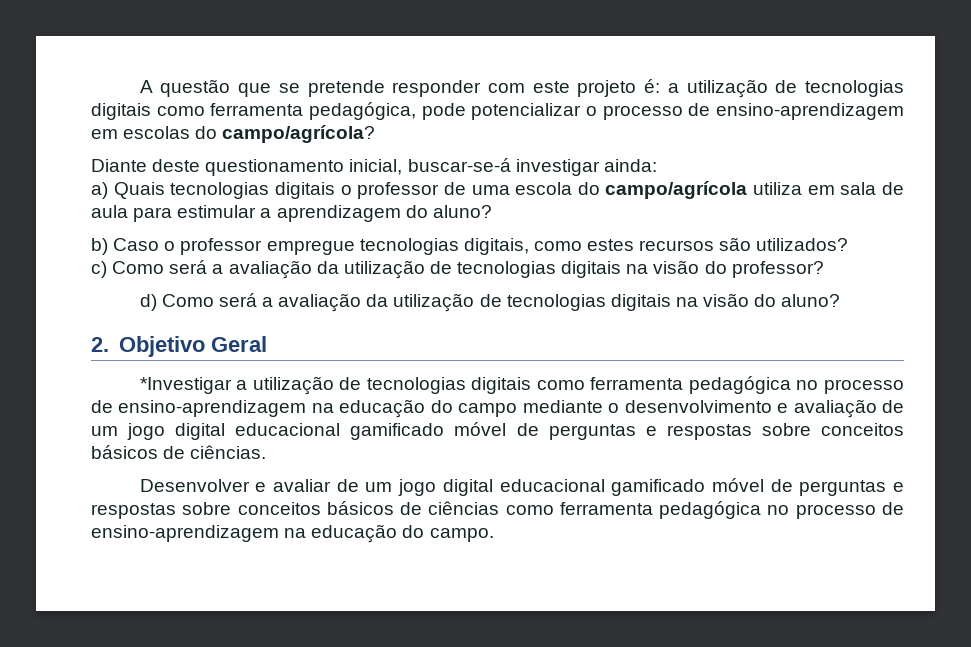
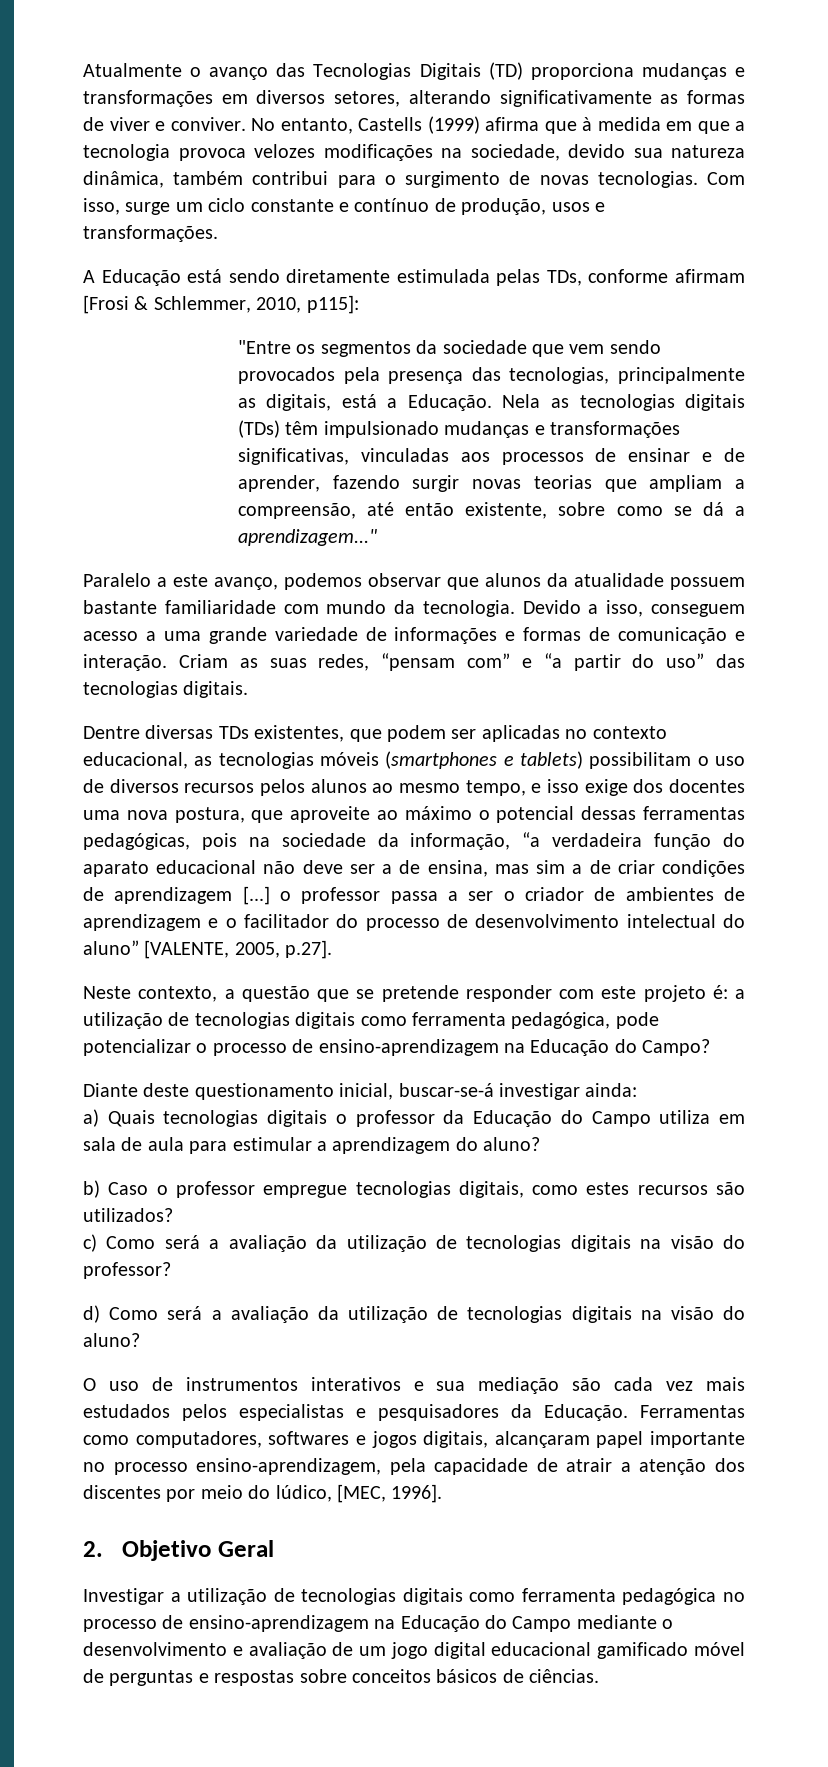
[139,80,153,93] A -> [83,62,745,80] [83,90,745,107] [83,116,745,134] [83,144,745,161] [83,171,745,188] [83,198,605,215] [83,225,218,242] [83,269,745,286] [83,295,359,314] [237,340,661,357] [237,367,745,384] [237,394,745,411] [237,420,680,438] [237,448,745,465] [237,475,746,492] [237,502,745,519] [237,529,377,546] [83,573,745,590] [83,600,745,617] [83,627,745,644] [83,653,746,671] [83,681,249,698] [83,725,667,742] [83,751,745,769] [83,779,745,796] [83,806,745,823] [83,832,746,850] [83,860,745,877] [83,886,745,905] [83,914,745,931] [83,940,333,959] [83,986,235,1002] Atualmente o avanço das Tecnologias Digitais (TD) proporciona mudanças e transformações em diversos setores, alterando significativamente as formas de viver e conviver. No entanto, Castells (1999) afirma que à medida em que a tecnologia provoca velozes modificações na sociedade, devido sua natureza dinâmica, também contribui para o surgimento de novas tecnologias. Com isso, surge um ciclo constante e contínuo de produção, usos e transformações. // A Educação está sendo diretamente estimulada pelas TDs, conforme afirmam [Frosi & Schlemmer, 2010, p115]: // "Entre os segmentos da sociedade que vem sendo provocados pela presença das tecnologias, principalmente as digitais, está a Educação. Nela as tecnologias digitais (TDs) têm impulsionado mudanças e transformações significativas, vinculadas aos processos de ensinar e de aprender, fazendo surgir novas teorias que ampliam a compreensão, até então existente, sobre como se dá a aprendizagem..." // Paralelo a este avanço, podemos observar que alunos da atualidade possuem bastante familiaridade com mundo da tecnologia. Devido a isso, conseguem acesso a uma grande variedade de informações e formas de comunicação e interação. Criam as suas redes, “pensam com” e “a partir do uso” das tecnologias digitais. // Dentre diversas TDs existentes, que podem ser aplicadas no contexto educacional, as tecnologias móveis (smartphones e tablets) possibilitam o uso de diversos recursos pelos alunos ao mesmo tempo, e isso exige dos docentes uma nova postura, que aproveite ao máximo o potencial dessas ferramentas pedagógicas, pois na sociedade da informação, “a verdadeira função do aparato educacional não deve ser a de ensina, mas sim a de criar condições de aprendizagem [...] o professor passa a ser o criador de ambientes de aprendizagem e o facilitador do processo de desenvolvimento intelectual do aluno” [VALENTE, 2005, p.27]. // Neste contexto, a
[91,125,376,143] em escolas do campo/agrícola? -> [504,1039,711,1056] na Educação do Campo?
[443,181,748,199] de uma escola do campo/agrícola -> [443,1110,651,1127] da Educação do Campo
(841, 300) none -> [83,1377,745,1394] [83,1404,745,1421] [83,1431,745,1448] [83,1458,745,1475] [83,1484,443,1503] // O uso de instrumentos interativos e sua mediação são cada vez mais estudados pelos especialistas e pesquisadores da Educação. Ferramentas como computadores, softwares e jogos digitais, alcançaram papel importante no processo ensino-aprendizagem, pela capacidade de atrair a atenção dos discentes por meio do lúdico, [MEC, 1996].
[139,377,232,394] *Investigar -> [83,1588,164,1605] Investigar
[339,399,518,418] educação do campo -> [400,1615,572,1632] Educação do Campo
[139,478,905,496] [91,501,904,519] [91,524,494,543] // Desenvolver e avaliar de um jogo digital educacional gamificado móvel de perguntas e respostas sobre conceitos básicos de ciências como ferramenta pedagógica no processo de ensino-aprendizagem na educação do campo. -> (600, 1676) none

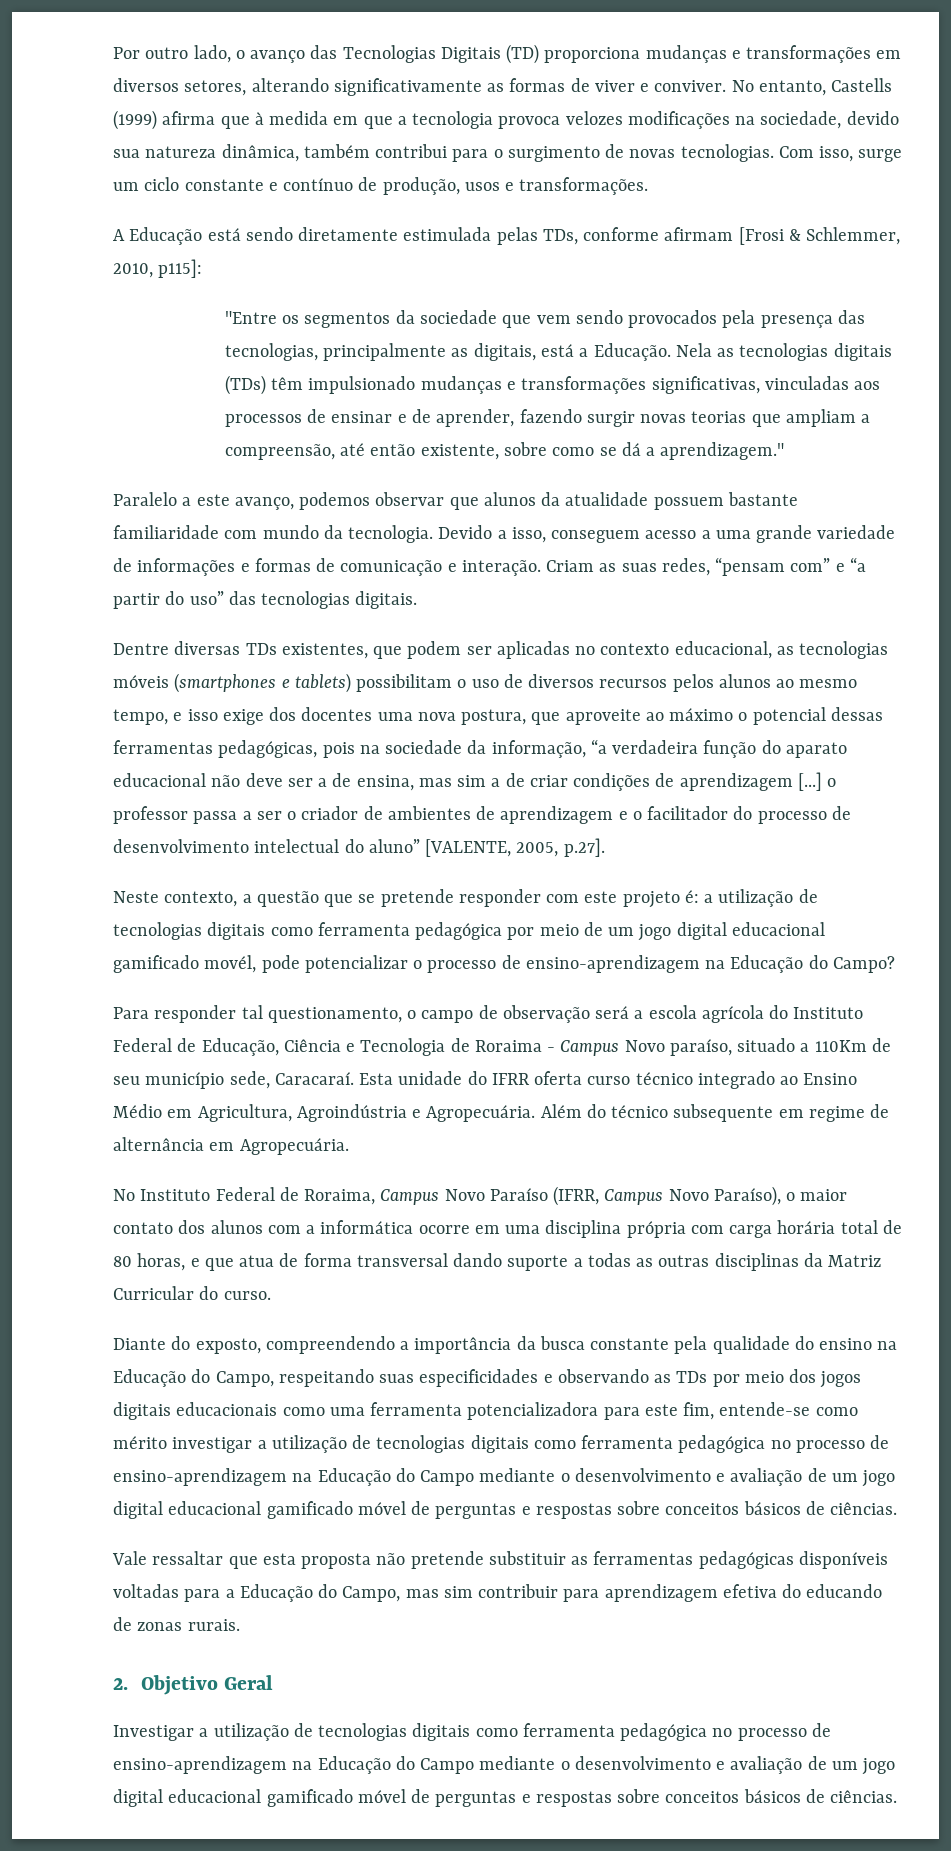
[83,63,182,77] Atualmente -> [113,45,231,63] Por outro lado,
[237,529,377,546] aprendizagem..." -> [660,442,785,460] aprendizagem."
[511,1012,611,1029] pedagógica, -> [415,922,825,941] [113,955,257,973] pedagógica por meio de um jogo digital educacional gamificado movél,
[83,1083,638,1100] [83,1109,746,1127] [83,1137,541,1154] [83,1180,745,1198] [83,1208,173,1222] [83,1234,745,1252] [83,1262,171,1279] [83,1305,745,1323] [83,1333,140,1347] [83,1377,745,1394] [83,1404,745,1421] [83,1431,745,1448] [83,1458,745,1475] [83,1484,443,1503] Diante deste questionamento inicial, buscar-se-á investigar ainda: // a) Quais tecnologias digitais o professor da Educação do Campo utiliza em sala de aula para estimular a aprendizagem do aluno? // b) Caso o professor empregue tecnologias digitais, como estes recursos são utilizados? // c) Como será a avaliação da utilização de tecnologias digitais na visão do professor? // d) Como será a avaliação da utilização de tecnologias digitais na visão do aluno? // O uso de instrumentos interativos e sua mediação são cada vez mais estudados pelos especialistas e pesquisadores da Educação. Ferramentas como computadores, softwares e jogos digitais, alcançaram papel importante no processo ensino-aprendizagem, pela capacidade de atrair a atenção dos discentes por meio do lúdico, [MEC, 1996]. -> [113,1005,864,1023] [113,1038,891,1056] [113,1071,858,1089] [113,1104,890,1122] [113,1137,349,1155] [113,1186,848,1206] [113,1220,902,1238] [113,1253,882,1271] [113,1286,271,1300] [113,1336,898,1354] [113,1369,862,1388] [113,1402,858,1420] [113,1435,890,1453] [113,1468,896,1487] [113,1501,898,1519] [112,1551,888,1569] [113,1584,883,1602] [113,1617,240,1631] Para responder tal questionamento, o campo de observação será a escola agrícola do Instituto Federal de Educação, Ciência e Tecnologia de Roraima - Campus Novo paraíso, situado a 110Km de seu município sede, Caracaraí. Esta unidade do IFRR oferta curso técnico integrado ao Ensino Médio em Agricultura, Agroindústria e Agropecuária. Além do técnico subsequente em regime de alternância em Agropecuária. // No Instituto Federal de Roraima, Campus Novo Paraíso (IFRR, Campus Novo Paraíso), o maior contato dos alunos com a informática ocorre em uma disciplina própria com carga horária total de 80 horas, e que atua de forma transversal dando suporte a todas as outras disciplinas da Matriz Curricular do curso. // Diante do exposto, compreendendo a importância da busca constante pela qualidade do ensino na Educação do Campo, respeitando suas especificidades e observando as TDs por meio dos jogos digitais educacionais como uma ferramenta potencializadora para este fim, entende-se como mérito investigar a utilização de tecnologias digitais como ferramenta pedagógica no processo de ensino-aprendizagem na Educação do Campo mediante o desenvolvimento e avaliação de um jogo digital educacional gamificado móvel de perguntas e respostas sobre conceitos básicos de ciências. // Vale ressaltar que esta proposta não pretende substituir as ferramentas pedagógicas disponíveis voltadas para a Educação do Campo, mas sim contribuir para aprendizagem efetiva do educando de zonas rurais.

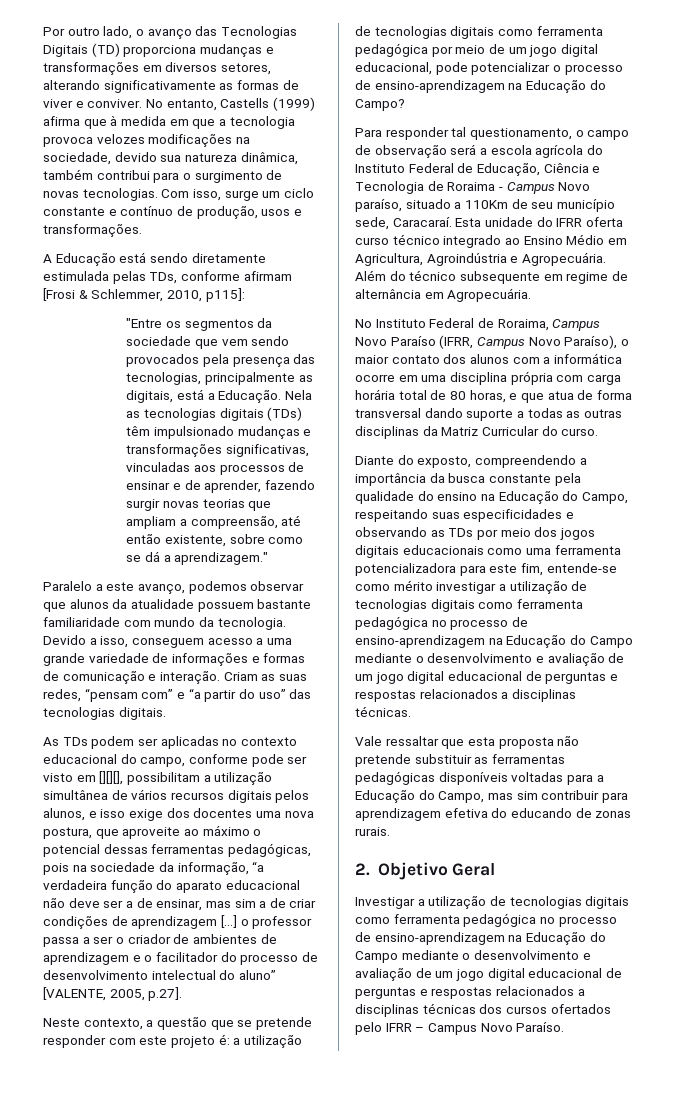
[113,641,403,659] Dentre diversas TDs existentes, que -> [43,737,88,746] As TDs
[674,641,889,659] [113,673,858,693] [113,709,168,725] educacional, as tecnologias móveis (smartphones e tablets) possibilitam o uso de diversos recursos pelos alunos ao mesmo tempo, -> [43,754,308,767] [43,771,273,785] [43,789,310,803] [43,808,85,821] educacional do campo, conforme pode ser visto em [][][], possibilitam a utilização simultânea de vários recursos digitais pelos alunos,
[356,775,414,791] ensina, -> [156,899,203,911] ensinar,
[731,922,825,936] [113,955,257,973] educacional gamificado movél, -> [355,62,432,75] educacional,
[266,1501,898,1519] gamificado móvel de perguntas e respostas sobre conceitos básicos de ciências. -> [525,671,618,684] [355,689,576,702] [355,706,411,717] de perguntas e respostas relacionados a disciplinas técnicas.
[266,1789,898,1807] gamificado móvel de perguntas e respostas sobre conceitos básicos de ciências. -> [605,968,622,978] [355,986,585,999] [355,1003,611,1017] [355,1022,565,1035] de perguntas e respostas relacionados a disciplinas técnicas dos cursos ofertados pelo IFRR – Campus Novo Paraíso.

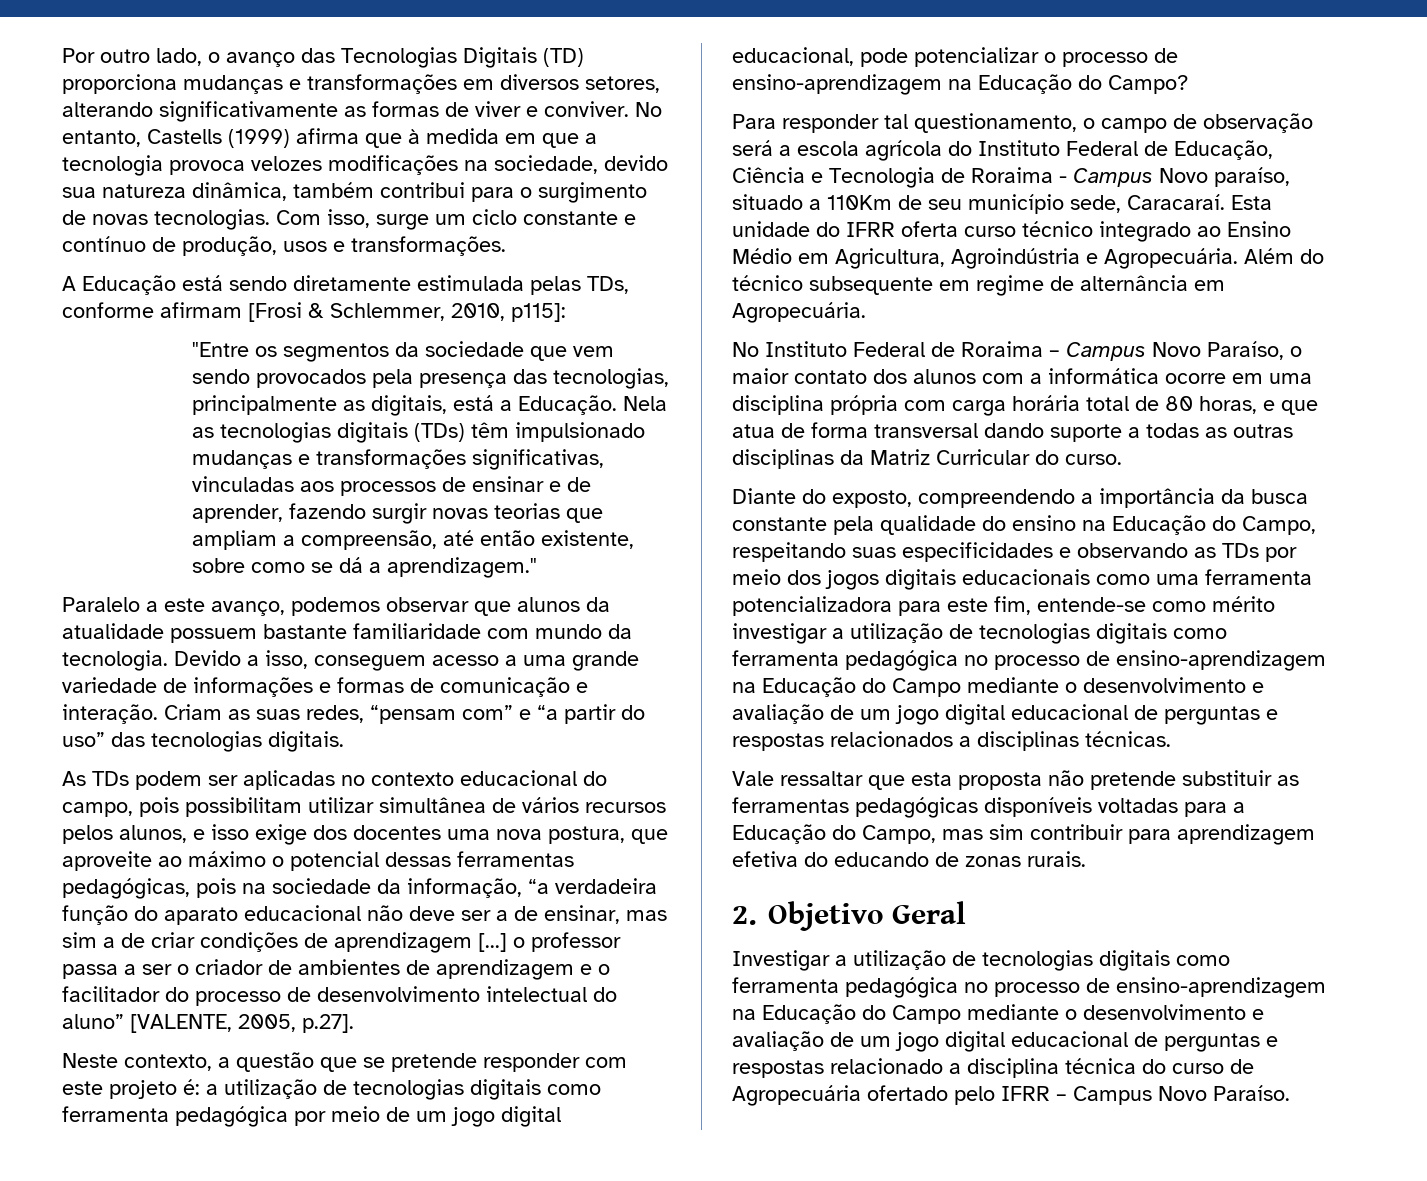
[188,754,308,767] [43,771,273,785] conforme pode ser visto em [][][], possibilitam a utilização -> [139,797,374,817] pois possibilitam utilizar
[227,790,272,803] digitais -> (666, 807) none
[497,319,601,331] [355,335,618,349] Roraima, Campus Novo Paraíso (IFRR, Campus Novo Paraíso), -> [961,341,1284,361] Roraima – Campus Novo Paraíso,
[495,986,585,996] [355,1003,611,1017] relacionados a disciplinas técnicas dos cursos ofertados -> [830,1058,1254,1078] [732,1085,948,1106] relacionado a disciplina técnica do curso de Agropecuária ofertado

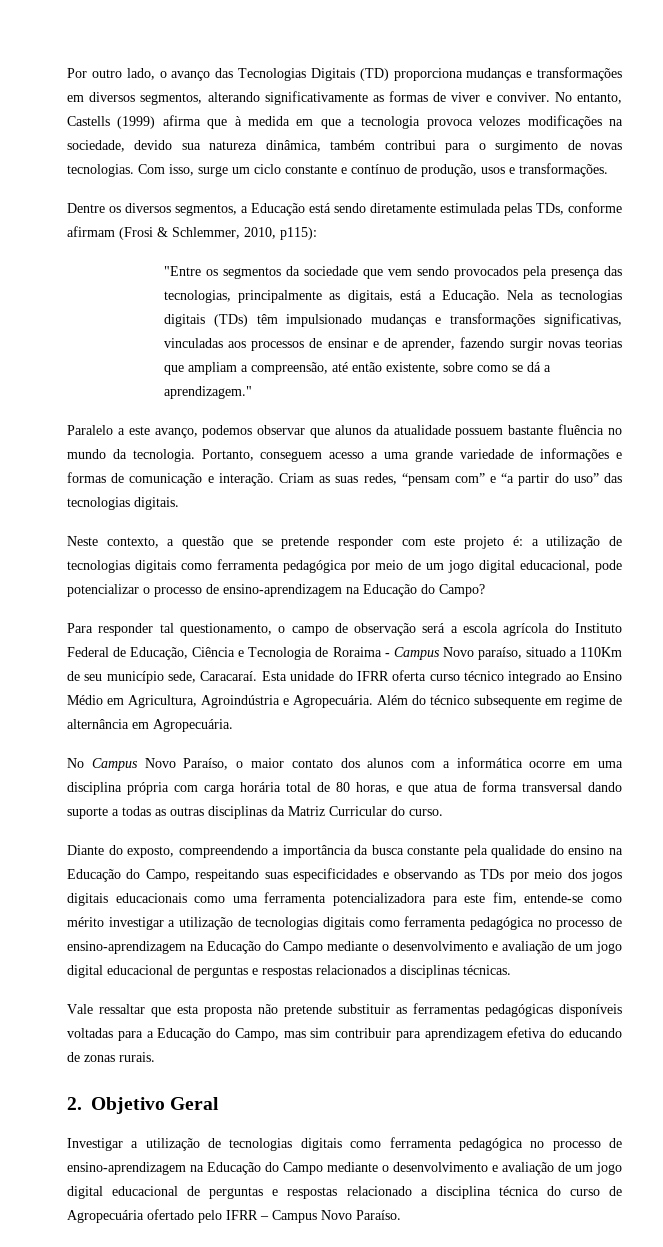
[585,76,660,93] setores, -> [140,93,203,105] segmentos,
[62,276,76,291] A -> [67,203,248,216] Dentre os diversos segmentos, a
[248,302,302,322] [Frosi -> [119,227,153,240] (Frosi
[511,303,566,322] p115]: -> [280,227,317,240] p115):
[353,623,529,639] familiaridade com -> [558,424,623,435] fluência no
[174,650,308,669] Devido a isso, -> [201,449,254,461] Portanto,
[62,770,607,790] [62,797,666,817] [62,824,668,845] [62,851,574,871] [62,878,657,899] [62,905,667,925] [62,932,621,953] [62,959,610,980] [62,986,617,1006] [62,1014,354,1033] // As TDs podem ser aplicadas no contexto educacional do campo, pois possibilitam utilizar simultânea de vários recursos pelos alunos, e isso exige dos docentes uma nova postura, que aproveite ao máximo o potencial dessas ferramentas pedagógicas, pois na sociedade da informação, “a verdadeira função do aparato educacional não deve ser a de ensinar, mas sim a de criar condições de aprendizagem [...] o professor passa a ser o criador de ambientes de aprendizagem e o facilitador do processo de desenvolvimento intelectual do aluno” [VALENTE, 2005, p.27]. -> (179, 503) none
[765,341,1060,357] Instituto Federal de Roraima – -> (84, 763) none

